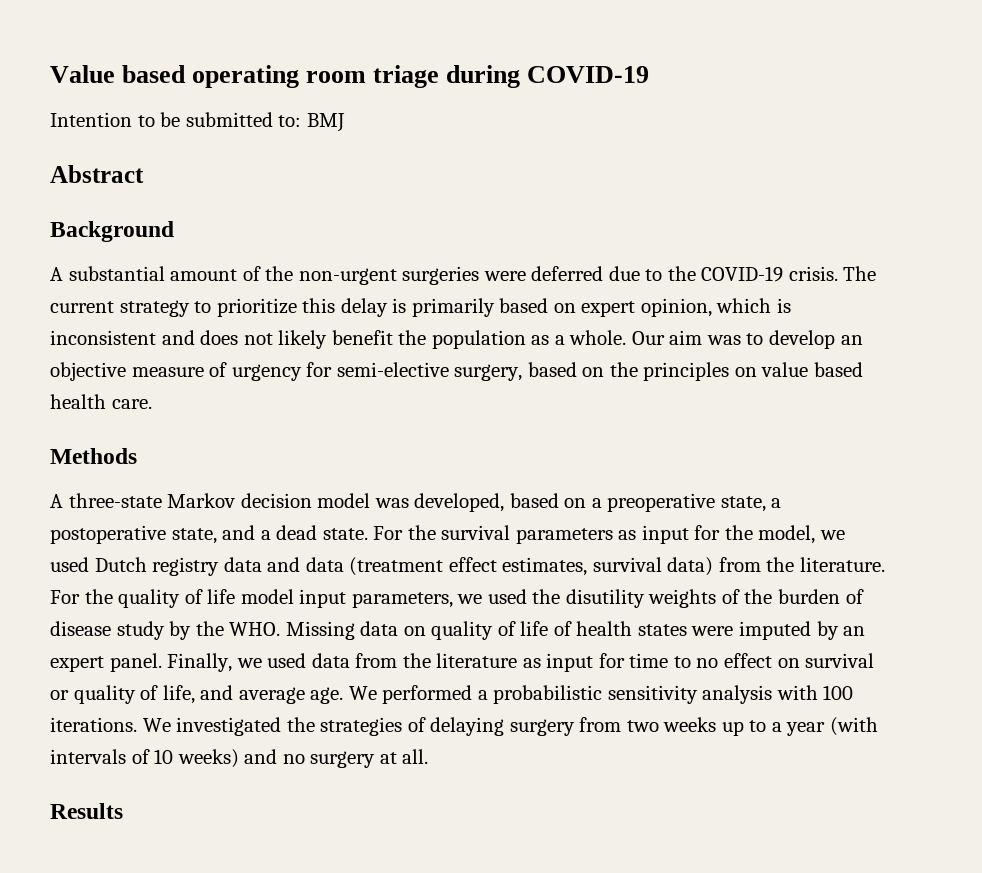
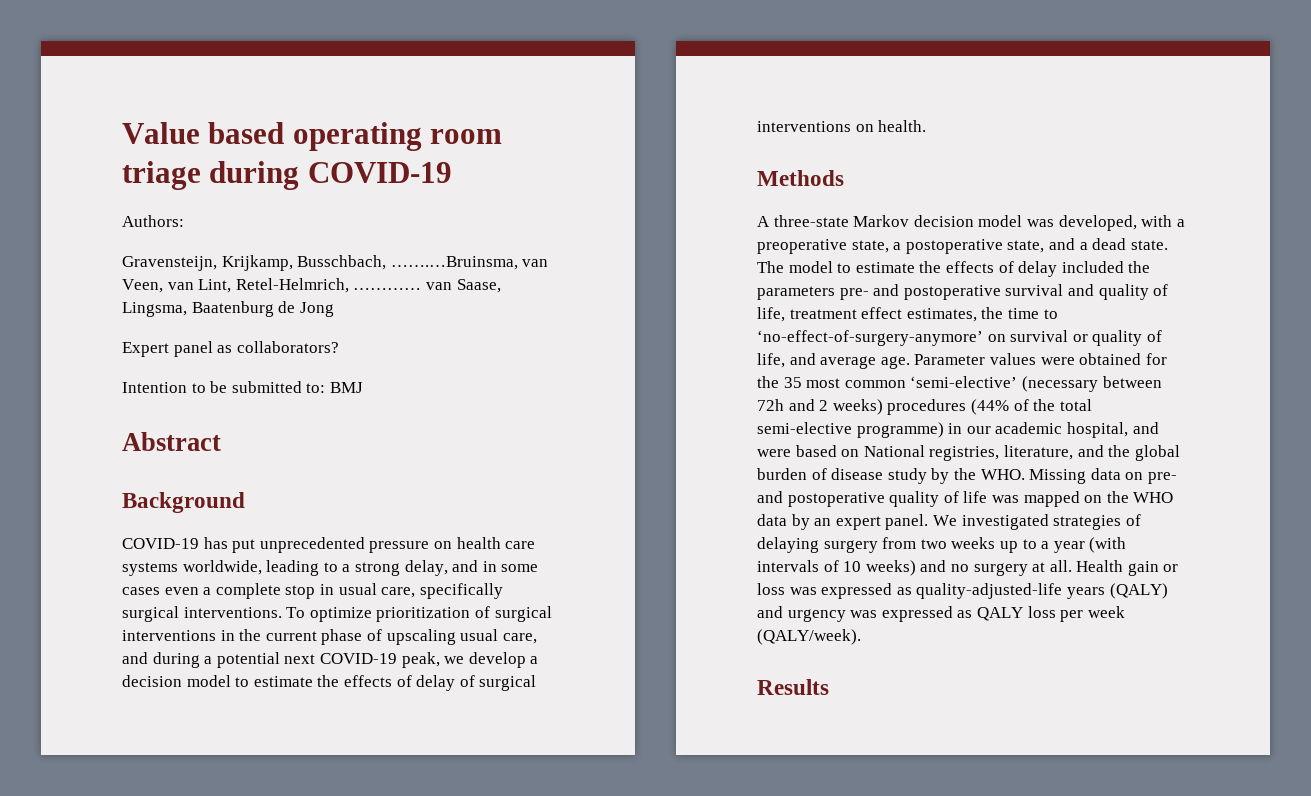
(650, 74) none -> [122,215,184,227] [122,255,549,271] [122,278,501,293] [122,301,334,317] [122,341,339,357] // Authors: // Gravensteijn, Krijkamp, Busschbach, …….…Bruinsma, van Veen, van Lint, Retel-Helmrich, ………… van Saase, Lingsma, Baatenburg de Jong // Expert panel as collaborators?
[50,266,877,285] [50,298,791,317] [50,330,863,349] [50,362,863,381] [50,394,152,409] A substantial amount of the non-urgent surgeries were deferred due to the COVID-19 crisis. The current strategy to prioritize this delay is primarily based on expert opinion, which is inconsistent and does not likely benefit the population as a whole. Our aim was to develop an objective measure of urgency for semi-elective surgery, based on the principles on value based health care. -> [122,537,536,553] [122,560,539,576] [122,583,503,599] [122,606,552,622] [122,629,537,645] [122,652,539,668] [122,675,537,691] [757,120,927,132] COVID-19 has put unprecedented pressure on health care systems worldwide, leading to a strong delay, and in some cases even a complete stop in usual care, specifically surgical interventions. To optimize prioritization of surgical interventions in the current phase of upscaling usual care, and during a potential next COVID-19 peak, we develop a decision model to estimate the effects of delay of surgical interventions on health.
[509,493,587,508] based on -> [1141,215,1173,227] with
[373,525,846,544] [50,557,885,576] [50,589,773,608] For the survival parameters as input for the model, we used Dutch registry data and data (treatment effect estimates, survival data) from the literature. For the quality of life model input parameters, we used the disutility weights of the -> [757,261,1151,277] [757,284,1169,300] [757,307,1058,322] [757,330,1162,346] [757,353,1167,369] [757,376,1162,392] [757,399,1092,415] [757,422,1159,438] [757,445,1180,461] The model to estimate the effects of delay included the parameters pre- and postoperative survival and quality of life, treatment effect estimates, the time to ‘no-effect-of-surgery-anymore’ on survival or quality of life, and average age. Parameter values were obtained for the 35 most common ‘semi-elective’ (necessary between 72h and 2 weeks) procedures (44% of the total semi-elective programme) in our academic hospital, and were based on National registries, literature, and the global
[431,621,866,640] [50,653,875,672] [50,685,854,704] [50,717,137,732] quality of life of health states were imputed by an expert panel. Finally, we used data from the literature as input for time to no effect on survival or quality of life, and average age. We performed a probabilistic sensitivity analysis with 100 iterations. -> [1147,472,1177,484] [757,491,1174,507] [757,514,929,530] pre- and postoperative quality of life was mapped on the WHO data by an expert panel.
[286,717,315,732] the -> (1049, 522) none
(429, 756) none -> [1076,560,1179,576] [757,583,1168,599] [757,606,1125,622] [757,629,861,645] Health gain or loss was expressed as quality-adjusted-life years (QALY) and urgency was expressed as QALY loss per week (QALY/week).

